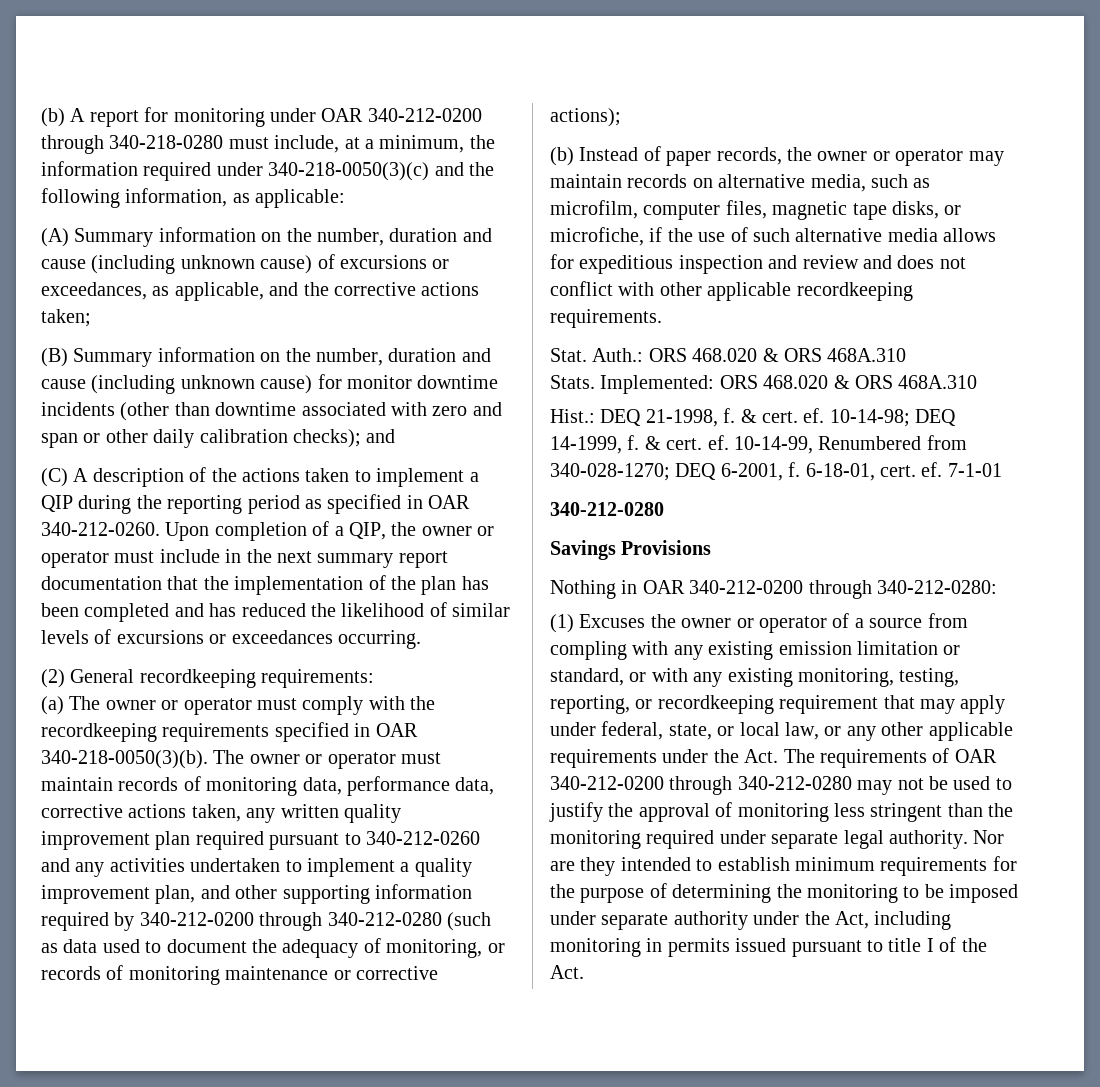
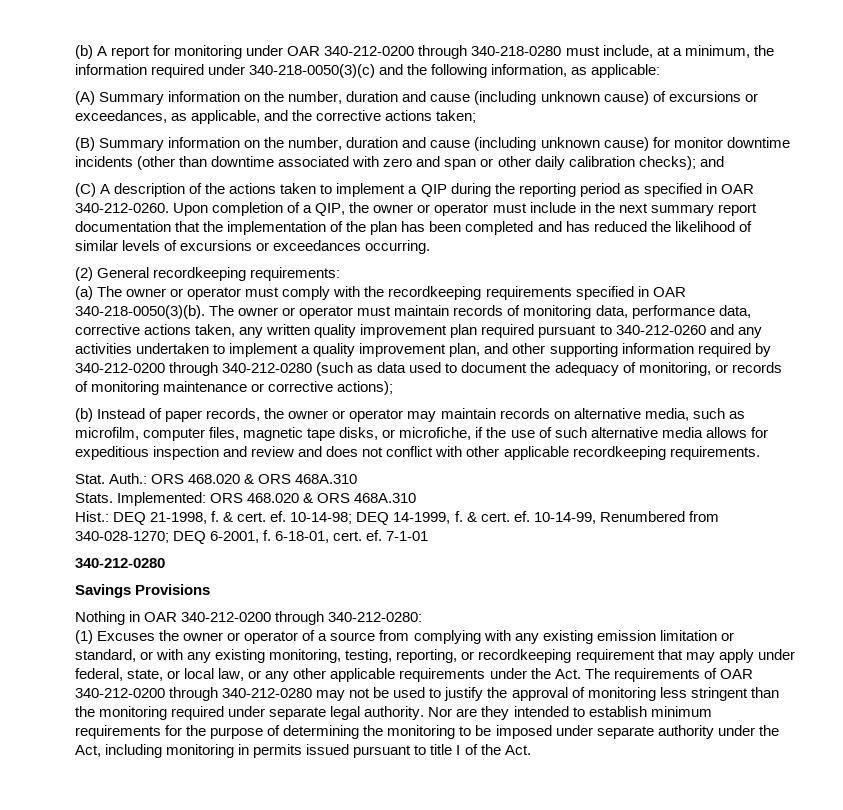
[550,641,627,660] compling -> [413,630,481,644] complying

